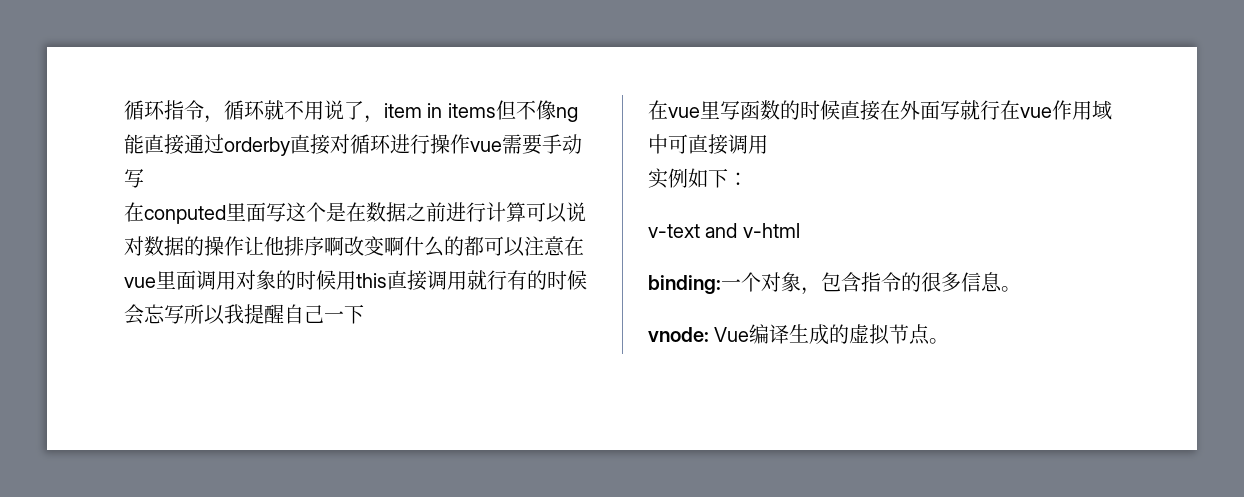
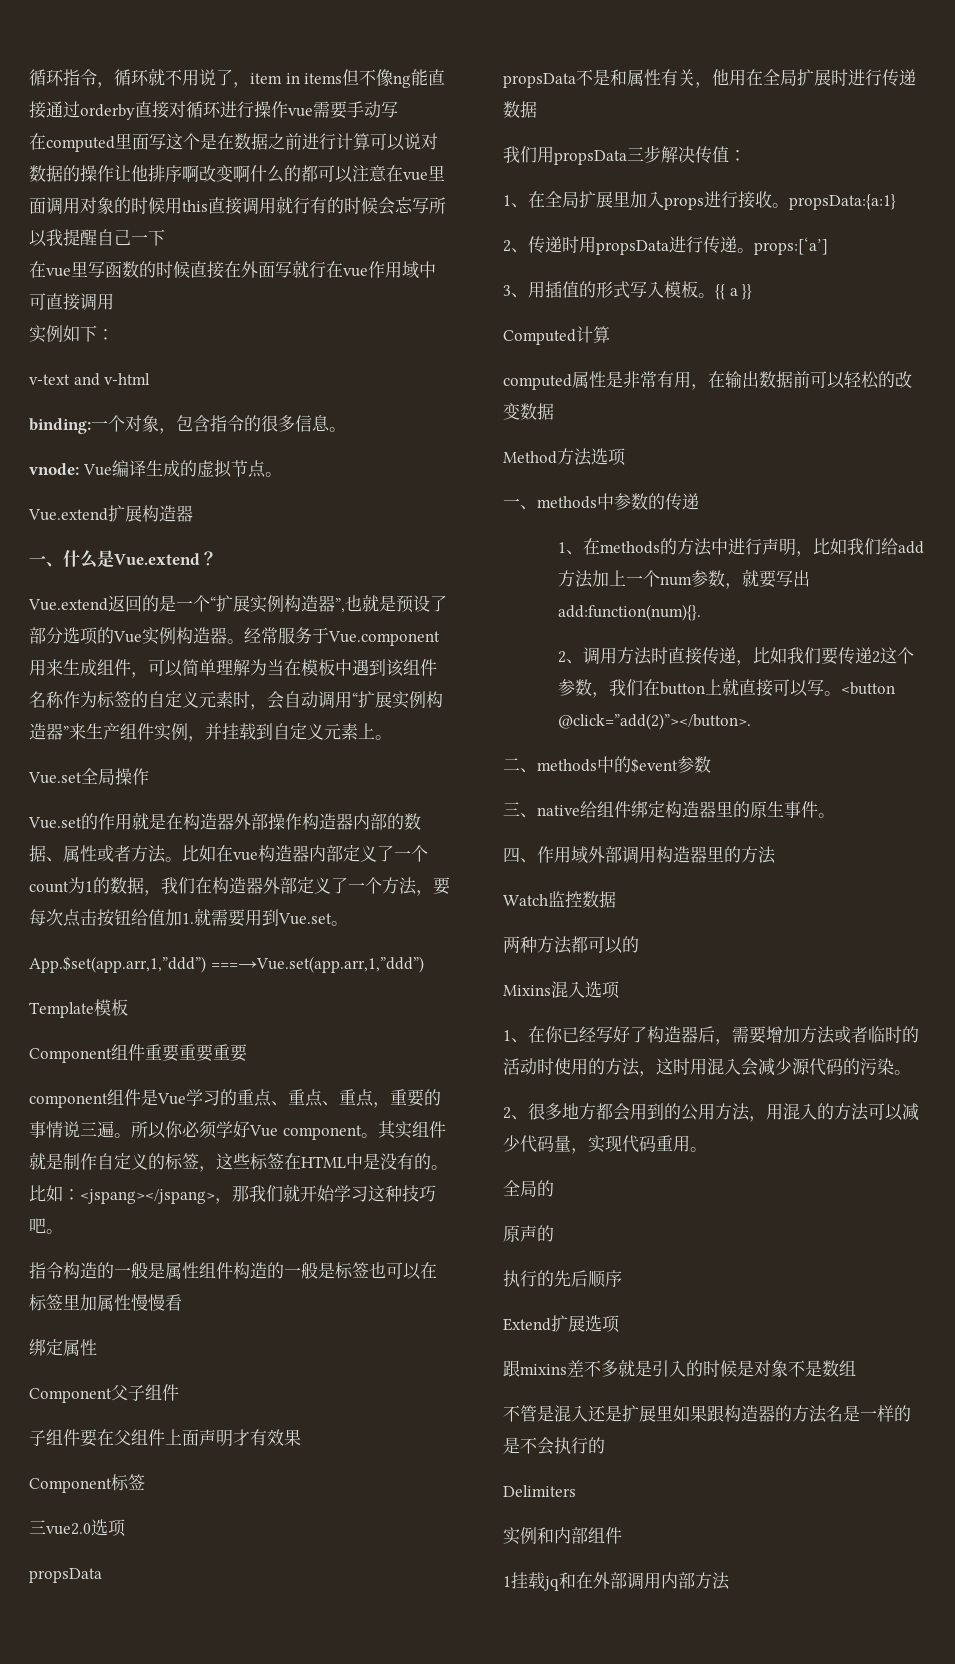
[144,205,226,224] conputed -> [46,136,115,152] computed
(950, 341) none -> [28,505,193,522] [29,550,217,568] [28,594,447,613] [29,627,440,646] [29,659,437,678] [29,691,443,710] [29,723,392,742] [28,768,149,785] [28,812,421,830] [29,845,428,863] [29,877,450,896] [29,908,348,927] [29,956,424,973] [29,999,128,1018] [29,1044,247,1063] [29,1089,441,1108] [29,1120,446,1140] [29,1152,448,1172] [29,1184,436,1204] [29,1218,63,1234] [29,1262,437,1280] [29,1294,182,1311] [29,1338,97,1356] [29,1384,179,1403] [29,1429,301,1447] [29,1474,145,1493] [29,1519,126,1537] [29,1568,102,1583] [503,69,916,88] [503,101,537,118] [503,145,746,165] [503,191,896,210] [503,236,828,255] [503,281,753,300] [503,326,610,345] [503,371,912,390] [503,403,554,420] [503,448,626,466] [503,493,699,511] [557,538,924,557] [557,569,810,589] [557,604,701,621] [557,647,914,666] [557,678,895,698] [557,713,751,730] [503,756,711,773] [503,800,835,818] [503,846,776,864] [503,891,616,908] [503,936,639,954] [503,981,620,999] [503,1026,919,1045] [503,1058,911,1077] [503,1103,919,1122] [503,1135,707,1154] [503,1180,554,1197] [503,1225,554,1242] [503,1270,622,1288] [503,1315,620,1333] [503,1359,856,1377] [503,1405,911,1423] [503,1437,605,1455] [503,1485,576,1497] [503,1527,622,1545] [503,1572,730,1591] // Vue.extend扩展构造器 // 一、什么是Vue.extend？ // Vue.extend返回的是一个“扩展实例构造器”,也就是预设了部分选项的Vue实例构造器。经常服务于Vue.component用来生成组件，可以简单理解为当在模板中遇到该组件名称作为标签的自定义元素时，会自动调用“扩展实例构造器”来生产组件实例，并挂载到自定义元素上。 // Vue.set全局操作 // Vue.set的作用就是在构造器外部操作构造器内部的数据、属性或者方法。比如在vue构造器内部定义了一个count为1的数据，我们在构造器外部定义了一个方法，要每次点击按钮给值加1.就需要用到Vue.set。 // App.$set(app.arr,1,”ddd”) ===→Vue.set(app.arr,1,”ddd”) // Template模板 // Component组件重要重要重要 // component组件是Vue学习的重点、重点、重点，重要的事情说三遍。所以你必须学好Vue component。其实组件就是制作自定义的标签，这些标签在HTML中是没有的。比如：<jspang></jspang>，那我们就开始学习这种技巧吧。 // 指令构造的一般是属性组件构造的一般是标签也可以在标签里加属性慢慢看 // 绑定属性 // Component父子组件 // 子组件要在父组件上面声明才有效果 // Component标签 // 三vue2.0选项 // propsData // propsData不是和属性有关，他用在全局扩展时进行传递数据 // 我们用propsData三步解决传值： // 1、在全局扩展里加入props进行接收。propsData:{a:1} // 2、传递时用propsData进行传递。props:[‘a’] // 3、用插值的形式写入模板。{{ a }} // Computed计算 // computed属性是非常有用，在输出数据前可以轻松的改变数据 // Method方法选项 // 一、methods中参数的传递 // 1、在methods的方法中进行声明，比如我们给add方法加上一个num参数，就要写出add:function(num){}. // 2、调用方法时直接传递，比如我们要传递2这个参数，我们在button上就直接可以写。<button @click=”add(2)”></button>. // 二、methods中的$event参数 // 三、native给组件绑定构造器里的原生事件。 // 四、作用域外部调用构造器里的方法 // Watch监控数据 // 两种方法都可以的 // Mixins混入选项 // 1、在你已经写好了构造器后，需要增加方法或者临时的活动时使用的方法，这时用混入会减少源代码的污染。 // 2、很多地方都会用到的公用方法，用混入的方法可以减少代码量，实现代码重用。 // 全局的 // 原声的 // 执行的先后顺序 // Extend扩展选项 // 跟mixins差不多就是引入的时候是对象不是数组 // 不管是混入还是扩展里如果跟构造器的方法名是一样的是不会执行的 // Delimiters // 实例和内部组件 // 1挂载jq和在外部调用内部方法

